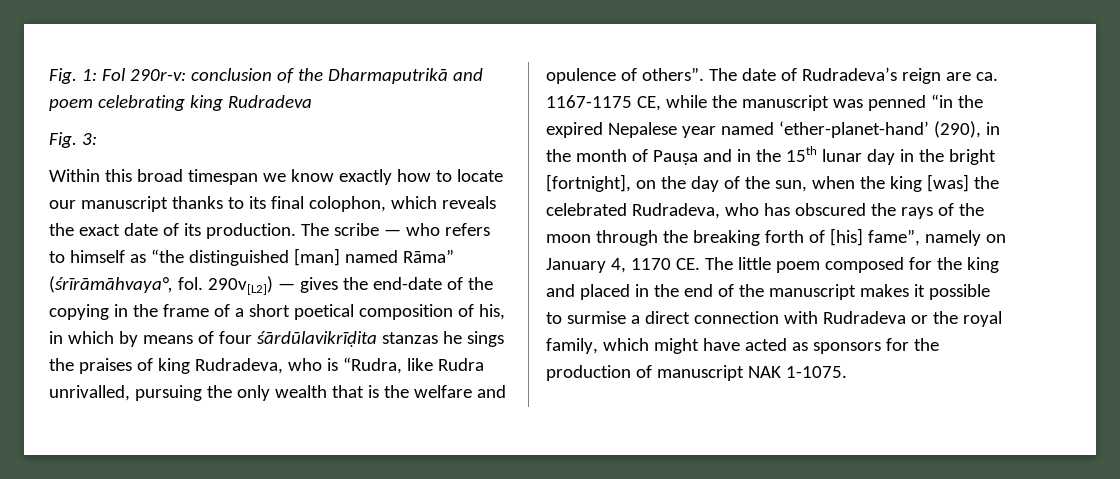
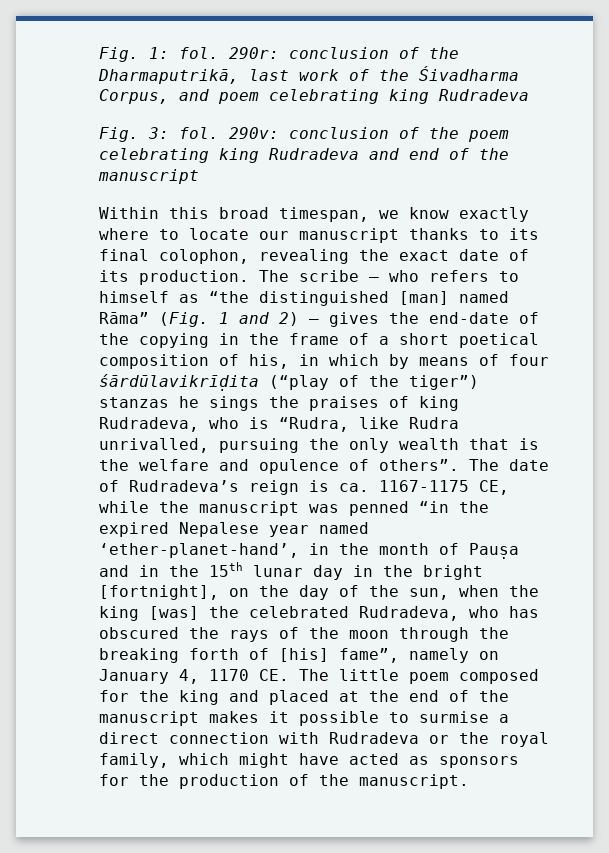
[101,68,448,84] Fol 290r-v: conclusion of the Dharmaputrikā -> [179,47,459,59] [98,66,519,84] [99,89,169,104] fol. 290r: conclusion of the Dharmaputrikā, last work of the Śivadharma Corpus,
(97, 139) none -> [179,127,509,142] [99,148,509,163] [98,169,199,184] fol. 290v: conclusion of the poem celebrating king Rudradeva and end of the manuscript
[187,169,258,185] timespan -> [279,207,369,222] timespan,
[396,169,431,182] how -> [99,228,149,240] where
[390,196,496,209] which reveals -> [259,249,349,264] revealing
[49,276,295,295] (śrīrāmāhvaya°, fol. 290v[L2]) — -> [159,312,319,327] (Fig. 1 and 2) –
(377, 339) none -> [269,375,479,390] (“play of the tiger”)
[945,72,971,81] are -> [309,480,329,492] is
[778,121,981,138] ‘ether-planet-hand’ (290), -> [99,543,299,558] ‘ether-planet-hand’,
[634,284,649,297] in -> [339,691,359,702] at
[656,365,847,381] manuscript NAK 1-1075. -> [319,774,469,789] the manuscript.

